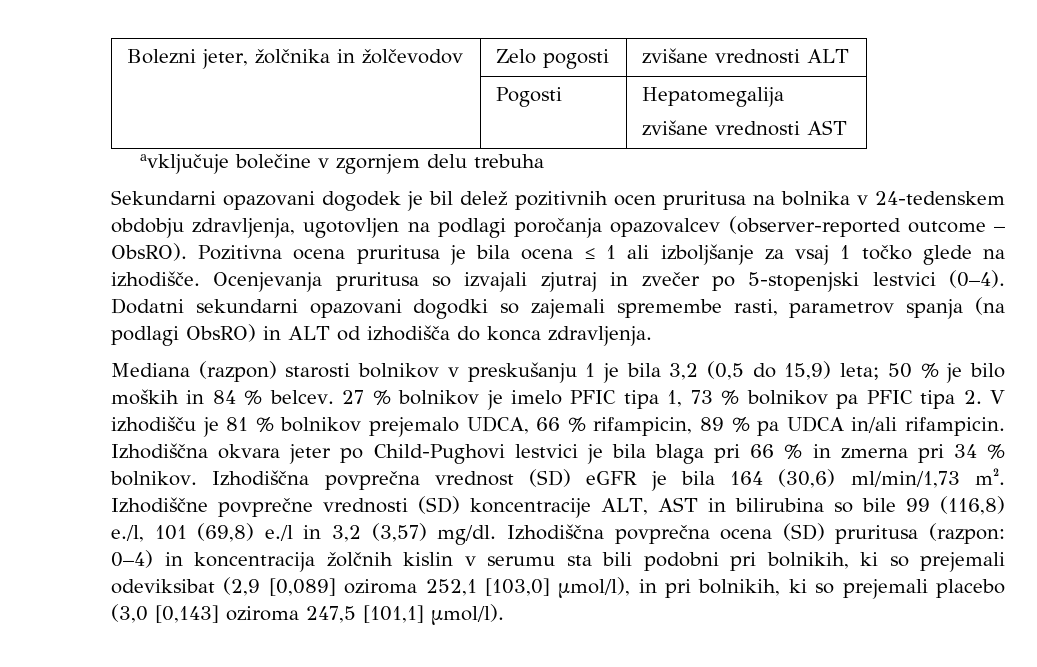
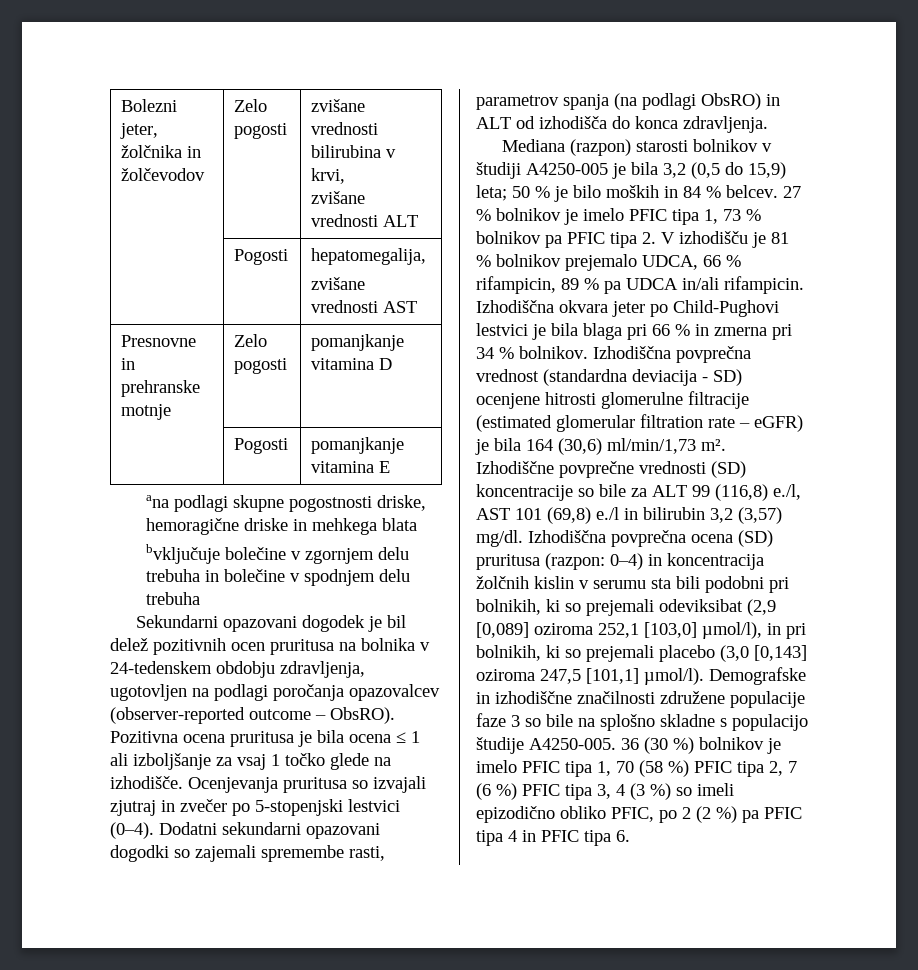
(800, 56) none -> [310,145,396,158] [310,168,345,184] [310,191,365,204] [310,214,378,227] bilirubina v krvi, // zvišane vrednosti
[641,87,784,107] Hepatomegalija -> [310,248,426,265] hepatomegalija,
[139,154,229,174] // avključuje -> [120,335,196,347] [120,358,135,370] [120,380,200,397] [120,404,171,420] [233,334,267,347] [233,358,287,374] [310,334,404,351] [310,358,392,370] [233,438,288,454] [310,437,404,454] [310,461,390,473] [146,495,427,512] [146,518,418,535] [146,544,221,564] // Presnovne in prehranske motnje | Zelo pogosti | pomanjkanje vitamina D // | Pogosti | pomanjkanje vitamina E // ana podlagi skupne pogostnosti driske, hemoragične driske in mehkega blata // bvključuje
(544, 161) none -> [205,569,411,586] [146,592,201,605] in bolečine v spodnjem delu trebuha
[467,362,596,383] preskušanju 1 -> [476,162,608,179] študiji A4250-005
[529,469,638,487] (SD) eGFR -> [543,369,742,386] [476,391,749,409] [476,414,803,432] (standardna deviacija - SD) ocenjene hitrosti glomerulne filtracije (estimated glomerular filtration rate – eGFR)
[601,497,896,515] ALT, AST in bilirubina so bile -> [578,484,687,497] so bile za ALT
(144, 533) none -> [476,508,510,520] AST
(322, 532) none -> [643,507,705,520] bilirubin
(504, 614) none -> [709,667,806,685] [476,691,805,708] [476,713,808,731] [476,737,781,754] [476,760,797,777] [476,783,734,800] [476,806,802,823] [476,830,630,846] Demografske in izhodiščne značilnosti združene populacije faze 3 so bile na splošno skladne s populacijo študije A4250-005. 36 (30 %) bolnikov je imelo PFIC tipa 1, 70 (58 %) PFIC tipa 2, 7 (6 %) PFIC tipa 3, 4 (3 %) so imeli epizodično obliko PFIC, po 2 (2 %) pa PFIC tipa 4 in PFIC tipa 6.

